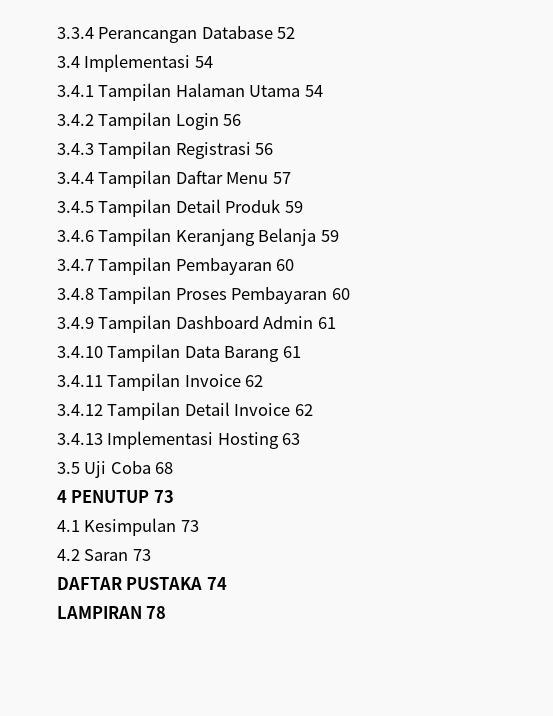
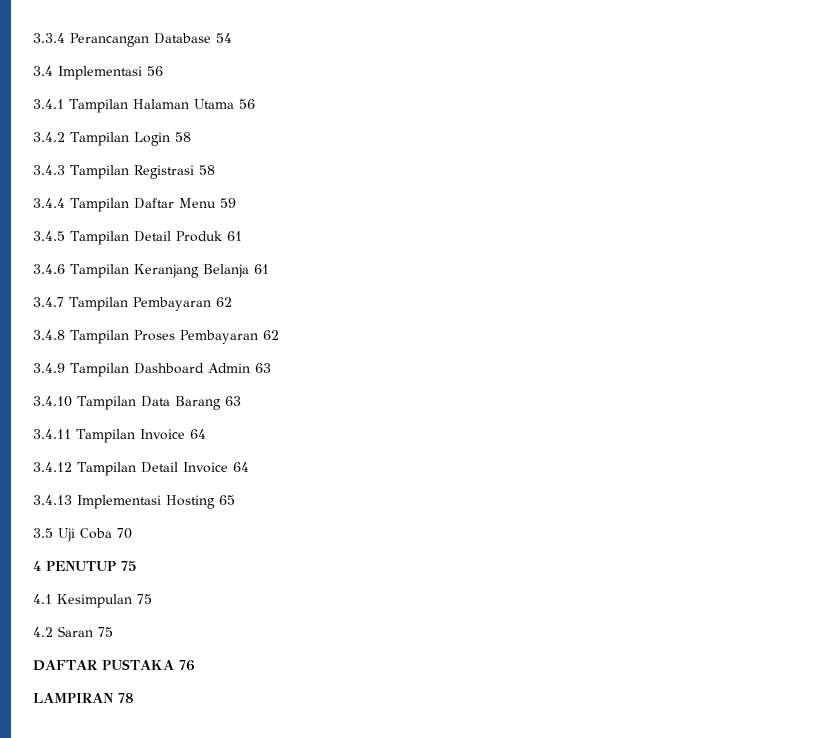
[277,27,296,39] 52 -> [216,33,232,43] 54
[194,56,213,68] 54 -> [147,66,163,76] 56
[304,85,323,97] 54 -> [238,99,255,109] 56
[223,114,242,126] 56 -> [174,132,191,142] 58
[255,143,274,155] 56 -> [198,165,215,175] 58
[272,172,291,184] 57 -> [219,198,236,208] 59
[284,201,303,213] 59 -> [226,231,242,241] 61
[320,230,339,242] 59 -> [253,264,269,274] 61
[276,259,295,271] 60 -> [215,297,232,307] 62
[331,288,350,300] 60 -> [262,330,279,340] 62
[317,317,336,329] 61 -> [254,363,271,373] 63
[282,346,301,358] 61 -> [224,396,241,406] 63
[245,375,264,387] 62 -> [189,429,206,439] 64
[294,404,313,416] 62 -> [232,462,249,472] 64
[282,433,301,445] 63 -> [219,495,235,505] 65
[155,462,174,474] 68 -> [117,528,132,539] 70
[153,490,174,503] 73 -> [121,561,137,571] 75
[180,520,199,532] 73 -> [137,594,152,604] 75
[132,549,151,561] 73 -> [98,627,113,637] 75
[206,577,227,590] 74 -> [179,660,195,671] 76

